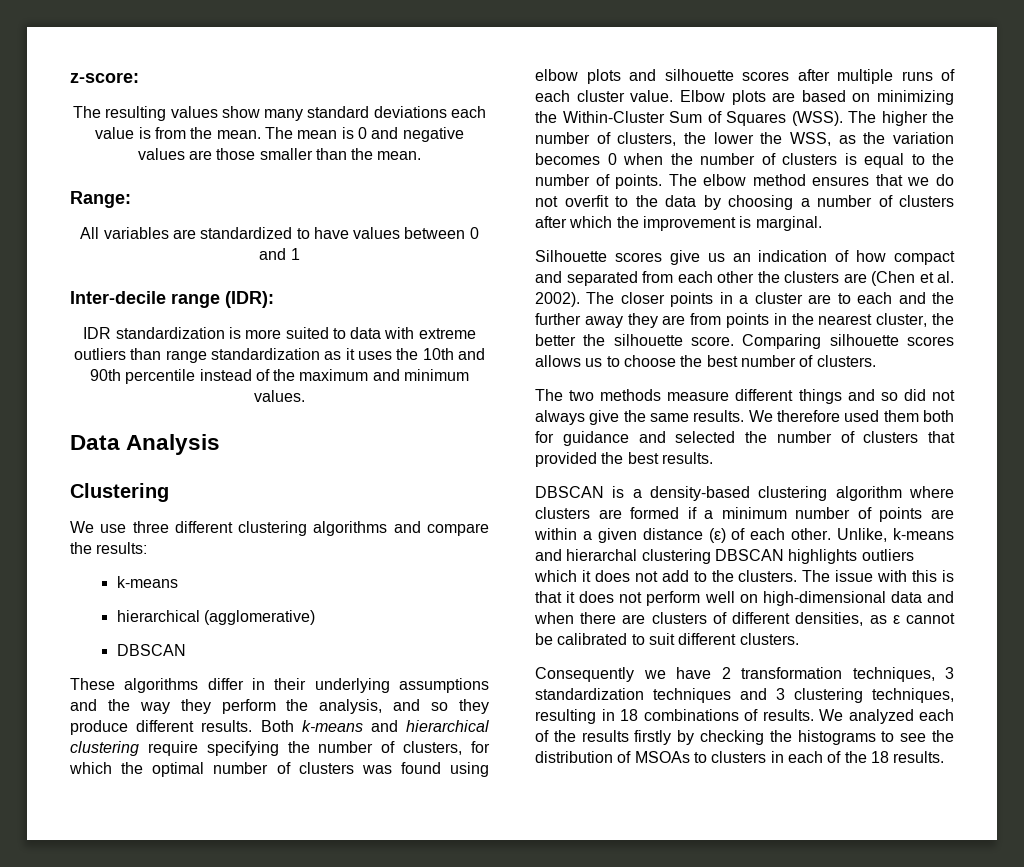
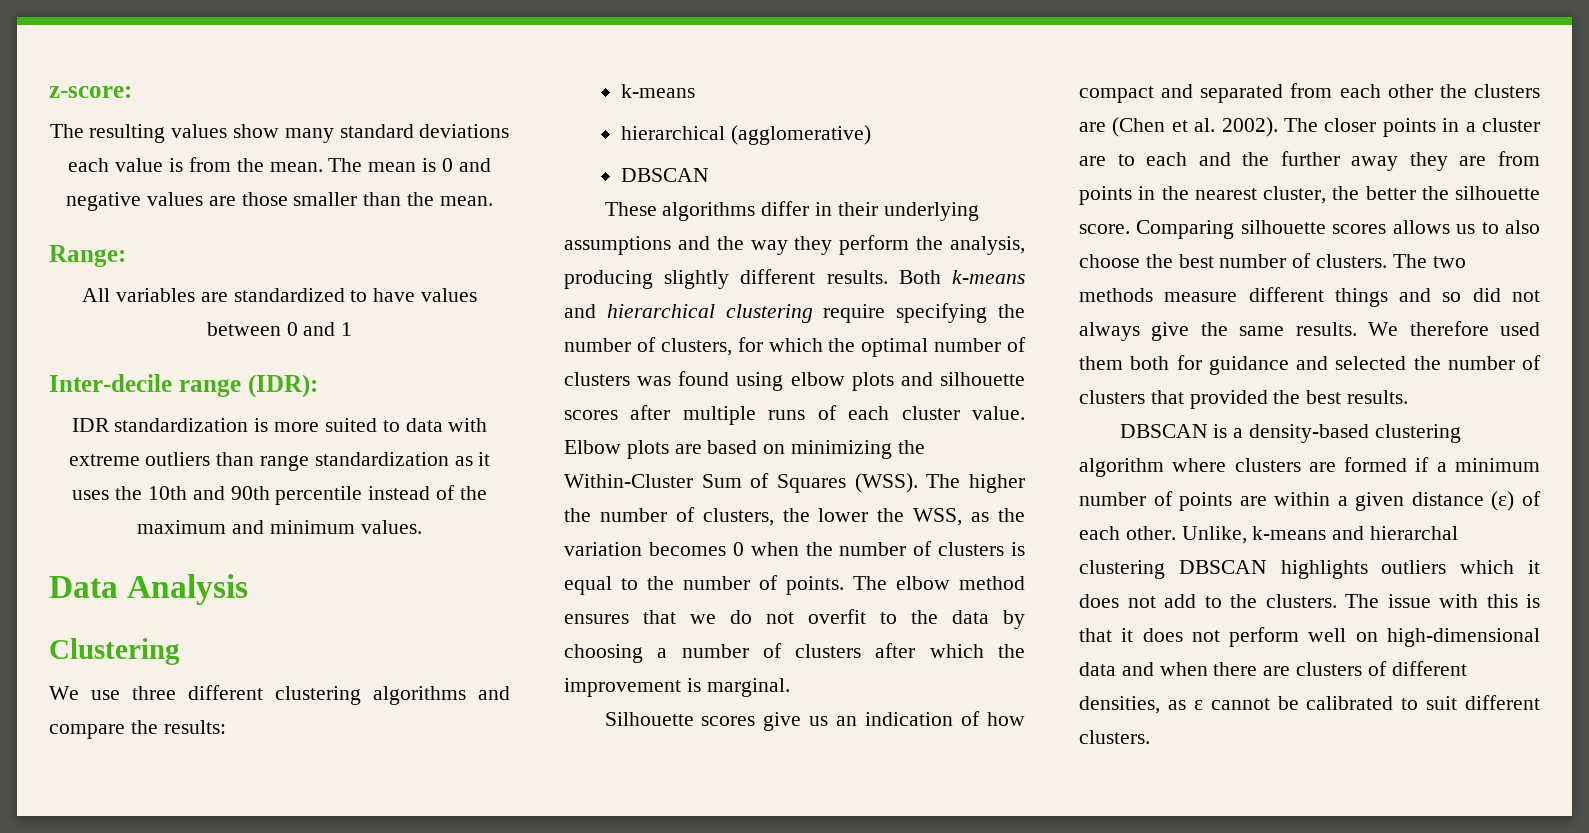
[393,699,490,714] [70,720,128,735] and so they produce -> [564,270,730,289] producing slightly
(620, 361) none -> [1505,220,1540,234] also
(876, 361) // -> (1388, 261) none
[535,667,954,682] [535,688,954,703] [535,709,954,724] [535,730,954,745] [535,751,945,763] // Consequently we have 2 transformation techniques, 3 standardization techniques and 3 clustering techniques, resulting in 18 combinations of results. We analyzed each of the results firstly by checking the histograms to see the distribution of MSOAs to clusters in each of the 18 results. -> (1150, 737) none

